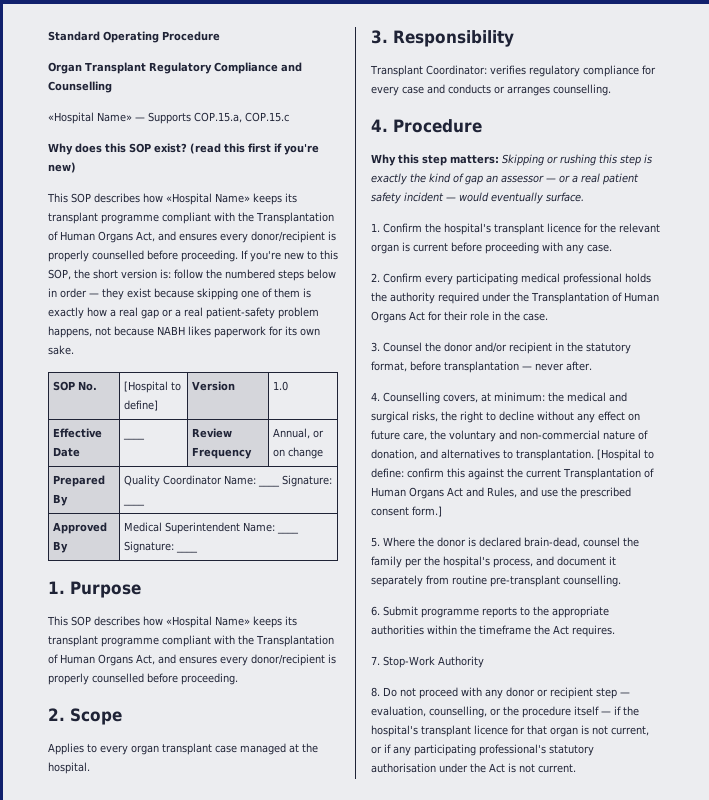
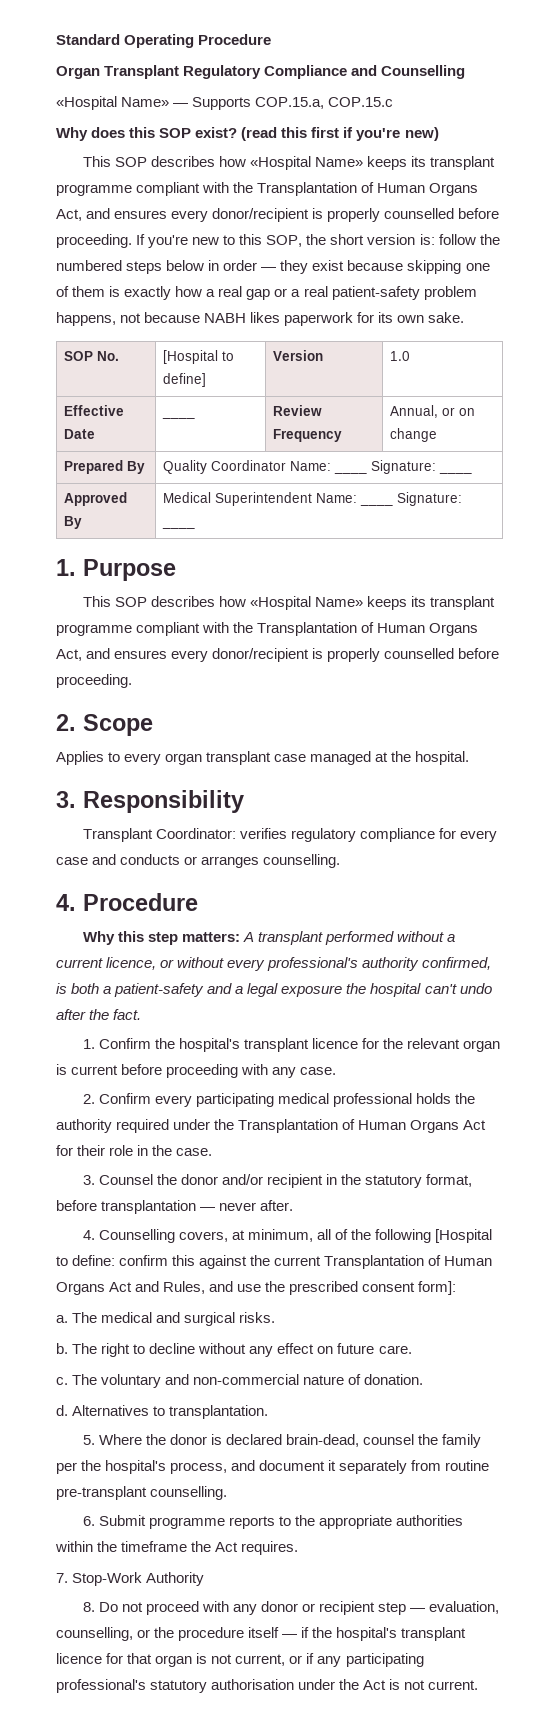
[502,154,652,166] [371,173,639,185] [371,192,584,204] Skipping or rushing this step is exactly the kind of gap an assessor — or a real patient safety incident — would eventually surface. -> [242,931,456,945] [56,957,492,971] [56,983,492,997] [56,1009,142,1020] A transplant performed without a current licence, or without every professional's authority confirmed, is both a patient-safety and a legal exposure the hospital can't undo after the fact.
[494,392,627,402] [371,411,640,423] [371,430,648,442] [371,449,594,461] minimum: the medical and surgical risks, the right to decline without any effect on future care, the voluntary and non-commercial nature of donation, and alternatives to transplantation. -> [247,1229,432,1243] minimum, all of the following
[412,506,442,517] form.] -> [418,1281,457,1295] [56,1312,276,1326] [56,1343,412,1357] [56,1374,424,1388] [56,1405,269,1419] form]: // a. The medical and surgical risks. // b. The right to decline without any effect on future care. // c. The voluntary and non-commercial nature of donation. // d. Alternatives to transplantation.

